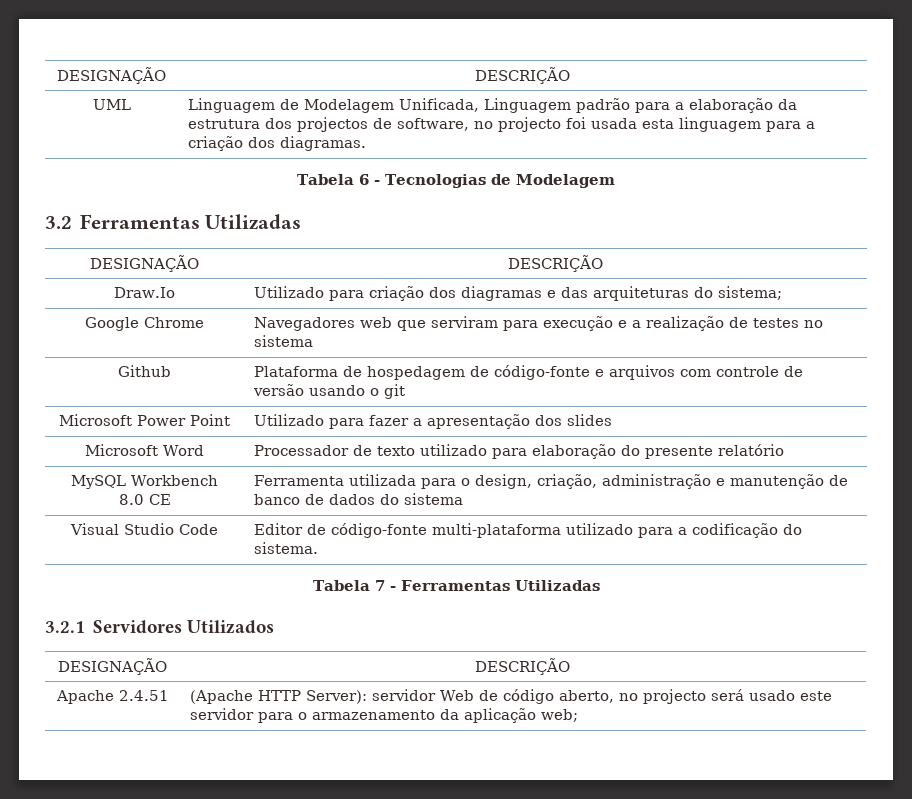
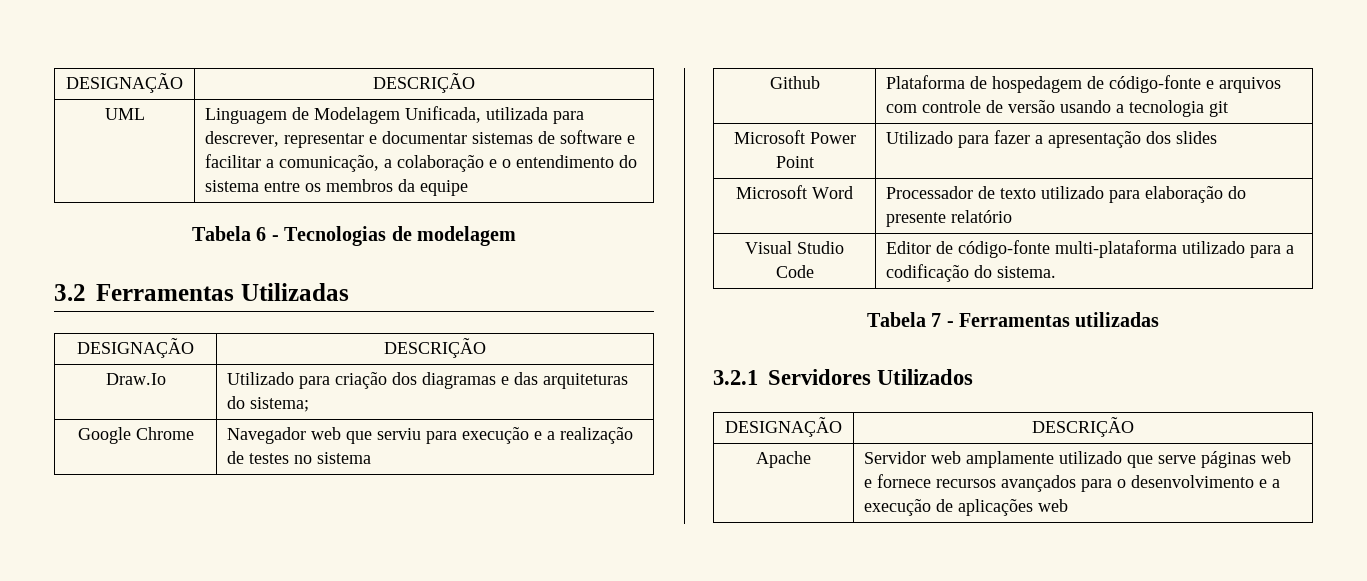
[484,98,798,113] [188,117,816,132] [188,136,367,151] Linguagem padrão para a elaboração da estrutura dos projectos de software, no projecto foi usada esta linguagem para a criação dos diagramas. -> [486,107,585,124] [205,130,636,148] [205,154,638,172] [205,179,469,196] utilizada para descrever, representar e documentar sistemas de software e facilitar a comunicação, a colaboração e o entendimento do sistema entre os membros da equipe
[515,174,615,188] Modelagem -> [417,226,516,246] modelagem
[254,317,356,331] Navegadores -> [227,427,307,444] Navegador
[431,316,499,328] serviram -> [377,428,422,440] serviu
[370,388,380,396] o -> [1116,100,1205,117] a tecnologia
[71,475,219,489] [118,494,171,505] [254,474,849,489] [254,493,464,505] // MySQL Workbench 8.0 CE | Ferramenta utilizada para o design, criação, administração e manutenção de banco de dados do sistema -> (1013, 216) none
[514,580,600,591] Utilizadas -> [1075,312,1160,327] utilizadas
[118,690,169,701] [190,689,833,704] [190,708,579,723] 2.4.51 | (Apache HTTP Server): servidor Web de código aberto, no projecto será usado este servidor para o armazenamento da aplicação web; -> [864,451,1292,468] [864,474,1281,492] [864,499,1069,516] | Servidor web amplamente utilizado que serve páginas web e fornece recursos avançados para o desenvolvimento e a execução de aplicações web

